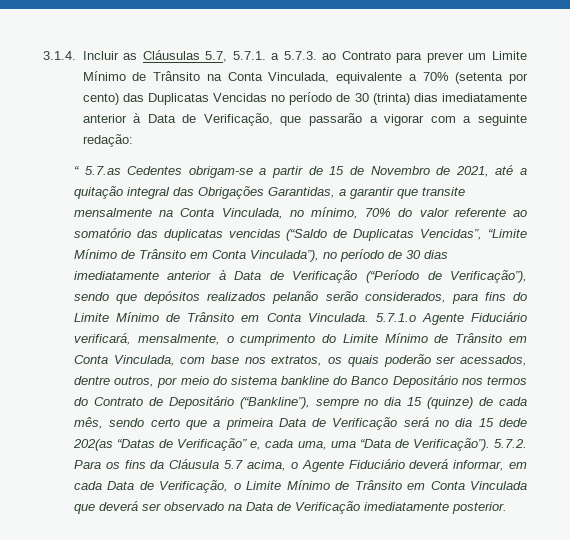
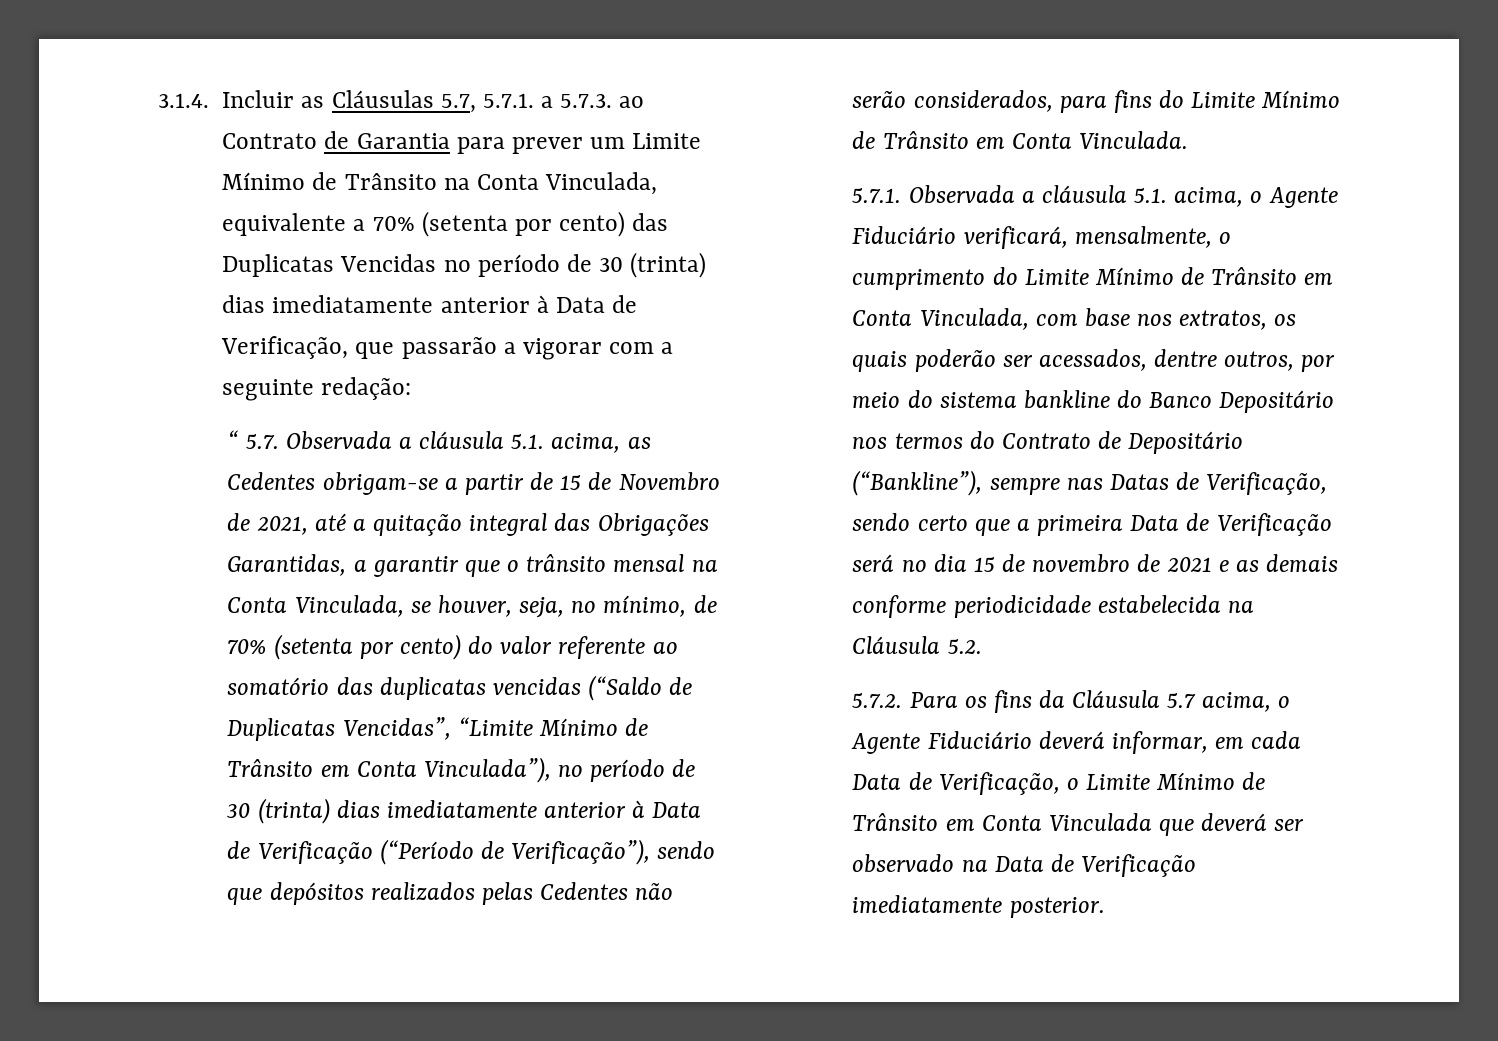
(391, 55) none -> [324,131,450,149] de Garantia
[84,166,121,175] 5.7.as -> [245,431,651,453] 5.7. Observada a cláusula 5.1. acima, as
[421,187,465,196] [73,207,392,219] transite mensalmente na Conta Vinculada, no mínimo, 70% -> [507,554,718,572] [227,595,717,618] [227,634,461,660] o trânsito mensal na Conta Vinculada, se houver, seja, no mínimo, de 70% (setenta por cento)
(421, 254) none -> [257,798,330,824] (trinta)
[272,291,319,304] pelanão -> [481,882,674,905] pelas Cedentes não
[375,313,416,322] 5.7.1.o -> [852,185,1263,207] // 5.7.1. Observada a cláusula 5.1. acima, o
[364,397,527,409] [73,417,103,429] no dia 15 (quinze) de cada mês, -> [1066,472,1328,495] nas Datas de Verificação,
[498,418,527,427] [72,438,490,451] dede 202(as “Datas de Verificação” e, cada uma, uma “Data de Verificação”). -> [1002,554,1339,573] [852,595,1254,618] [852,636,982,654] de novembro de 2021 e as demais conforme periodicidade estabelecida na Cláusula 5.2. //

